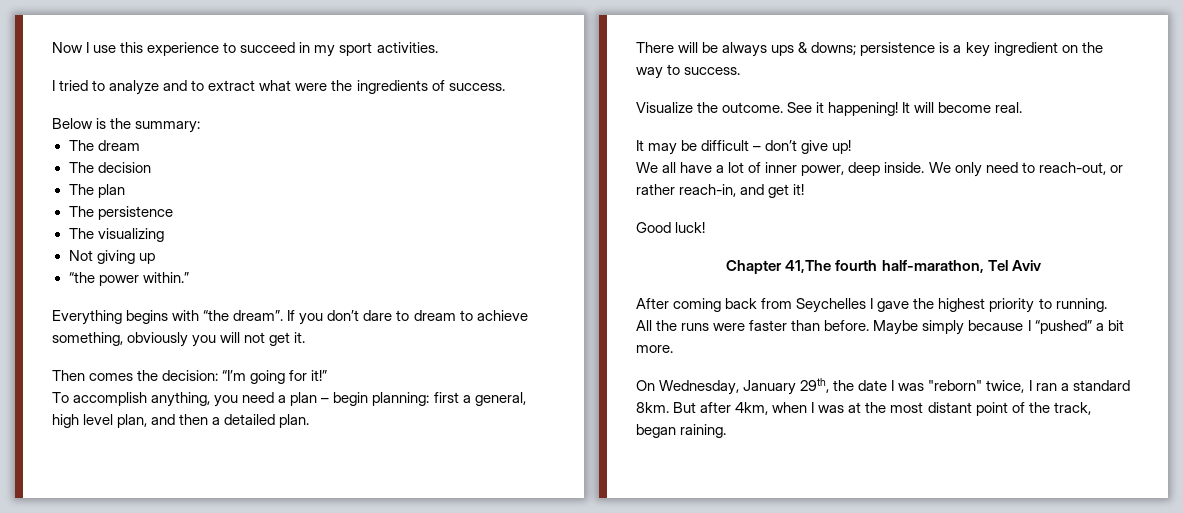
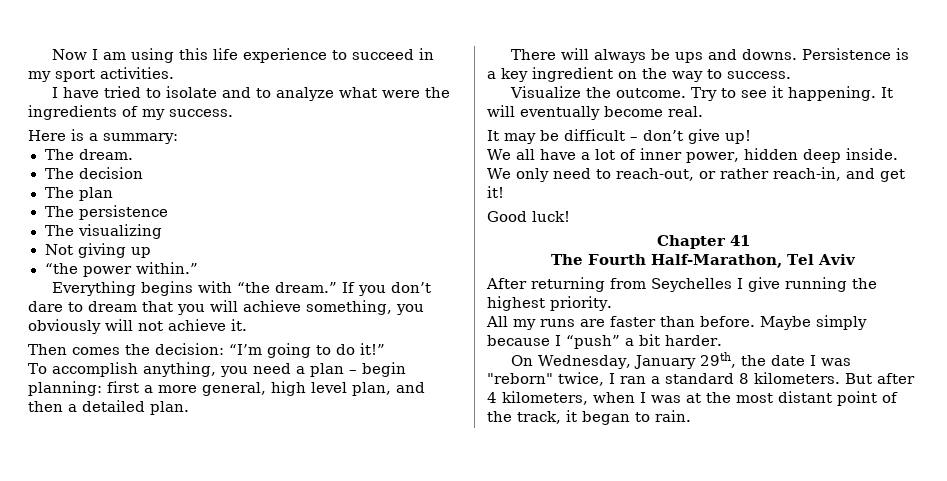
[93,42,144,53] use this -> [103,48,239,63] am using this life
(55, 85) none -> [63,87,100,98] have
[109,80,160,95] analyze -> [166,86,218,98] isolate
[208,80,256,91] extract -> [276,87,335,101] analyze
[448,83,505,91] [52,118,132,129] success. // Below is the -> [142,109,233,120] [28,129,98,141] my success. // Here is a
[97,140,140,151] dream -> [78,149,133,160] dream.
[233,310,284,321] dream”. -> [275,282,338,293] dream.”
[459,310,528,321] [52,332,217,347] to achieve something, obviously you -> [142,300,424,315] [28,319,101,334] that you will achieve something, you obviously
[269,332,291,346] get -> [168,319,226,331] achieve
[289,370,308,381] for -> [316,344,355,355] to do
(471, 399) none -> [158,385,197,393] more
[702,42,936,57] be always ups & downs; persistence -> [594,48,892,63] always be ups and downs. Persistence
[787,102,899,116] See it happening! -> [691,86,877,101] Try to see it happening.
(935, 107) none -> [520,106,600,120] eventually
(845, 170) none -> [743,148,798,160] hidden
[785,260,984,273] 41,The fourth half-marathon, -> [729,235,750,246] [551,254,783,268] 41 // The Fourth Half-Marathon,
[673,298,758,312] coming back -> [531,277,605,292] returning
[877,298,1107,313] [636,320,746,331] gave the highest priority to running. // All the runs were -> [748,277,877,292] [487,296,612,311] [486,316,605,330] give running the highest priority. // All my runs are
[1034,320,1092,334] “pushed” -> [566,335,620,349] “push”
[636,345,673,353] more. -> [665,335,722,346] harder.
[636,402,769,415] 8km. But after 4km, -> [739,372,915,384] [487,391,588,405] 8 kilometers. But after 4 kilometers,
[636,424,727,438] began raining. -> [566,410,691,425] it began to rain.

